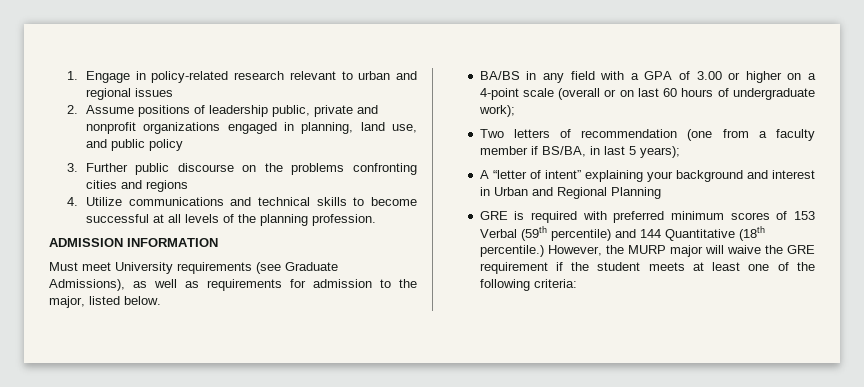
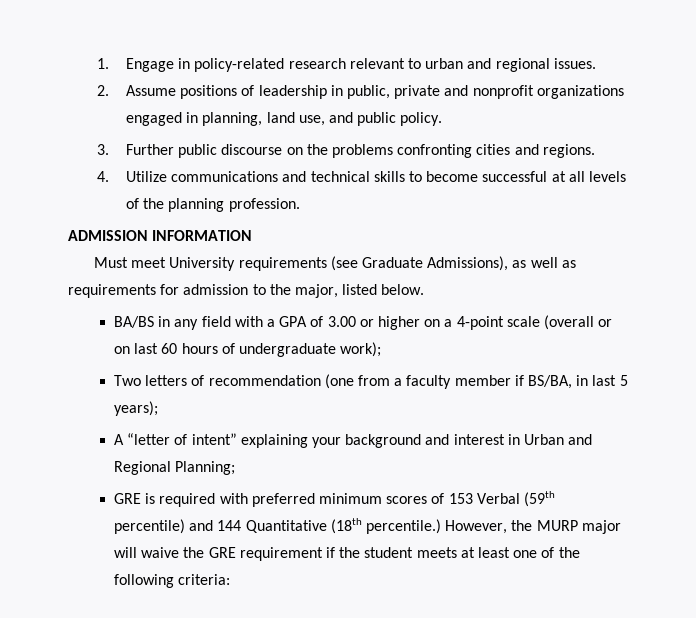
[134,88,173,97] issues -> [553,58,596,69] issues.
(268, 111) none -> [330,85,343,96] in
[148,139,183,151] policy -> [400,112,443,126] policy.
[145,180,188,192] regions -> [542,144,595,158] regions.
[610,187,661,199] Planning -> [175,461,236,475] Planning;

